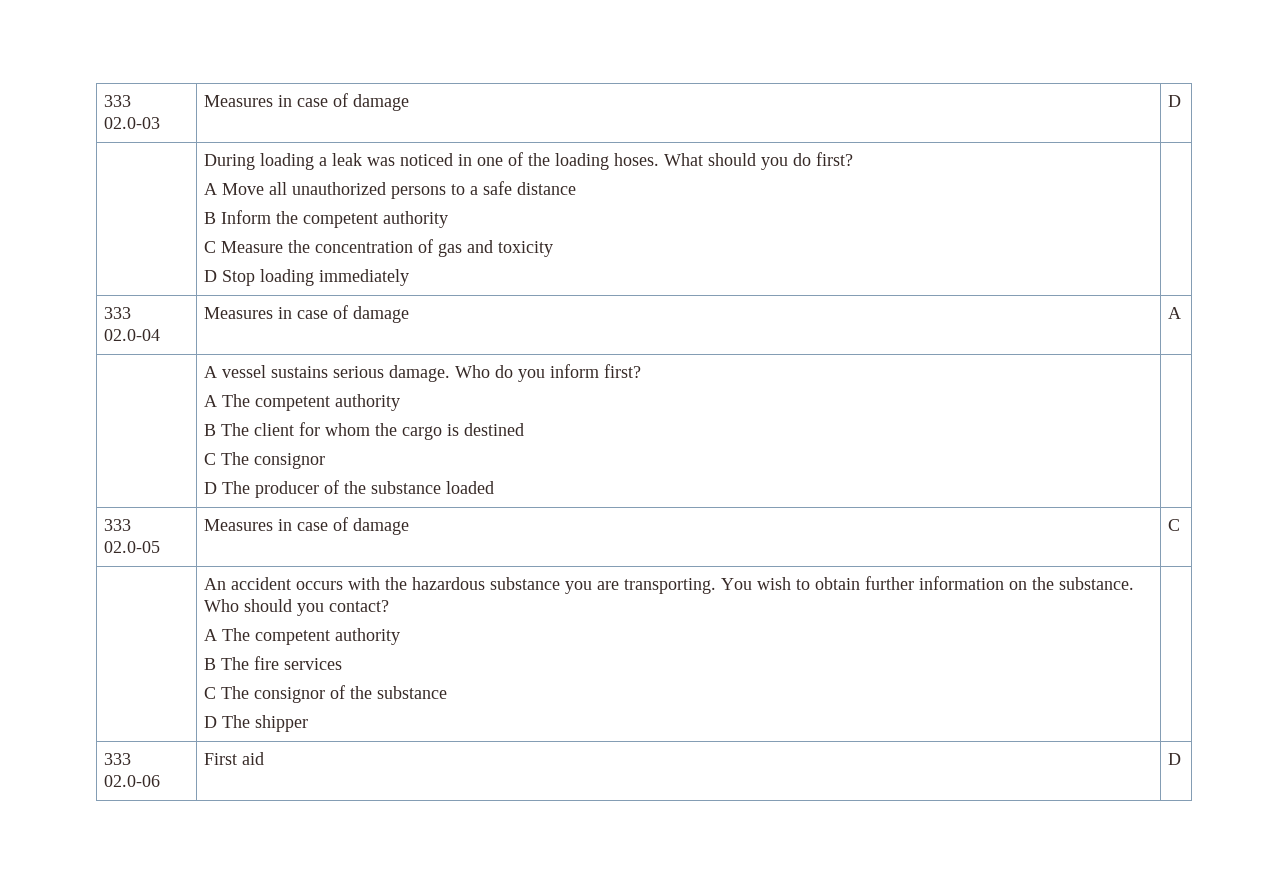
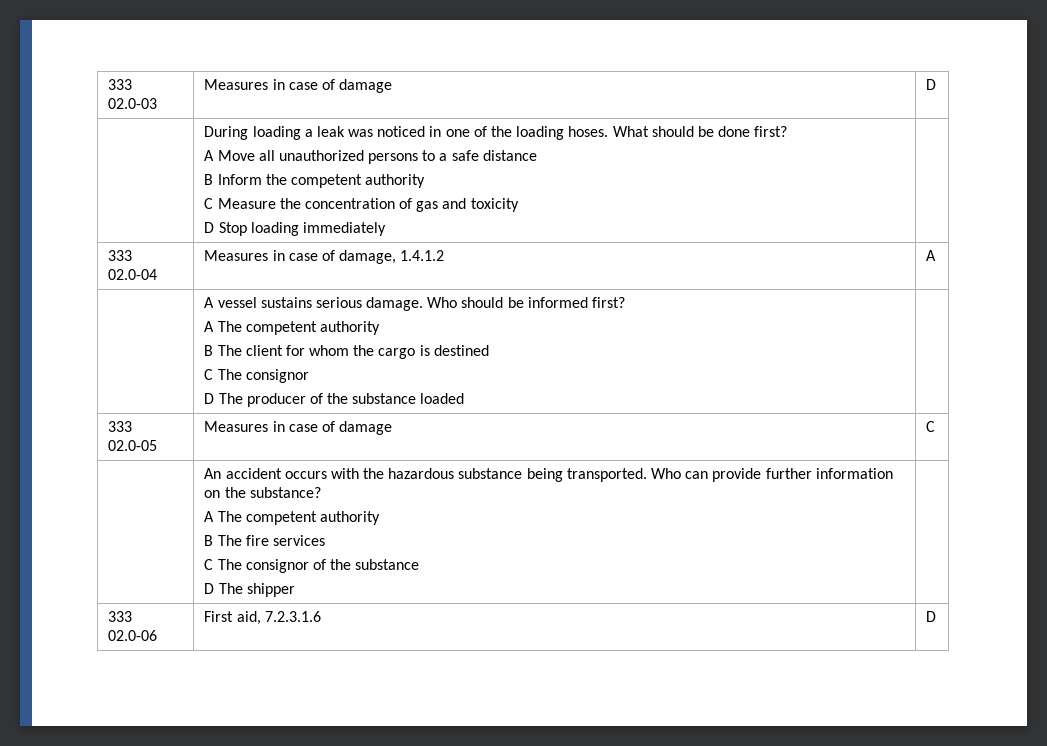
[761,153,812,170] you do -> [697,126,751,137] be done
[353,306,410,323] damage -> [339,250,445,264] damage, 1.4.1.2
[495,364,600,382] do you inform -> [461,297,588,308] should be informed
[565,576,1135,594] [204,599,390,616] you are transporting. You wish to obtain further information on the substance. Who should you contact? -> [526,468,893,482] [204,487,321,498] being transported. Who can provide further information on the substance?
[242,752,265,765] aid -> [236,611,321,625] aid, 7.2.3.1.6

